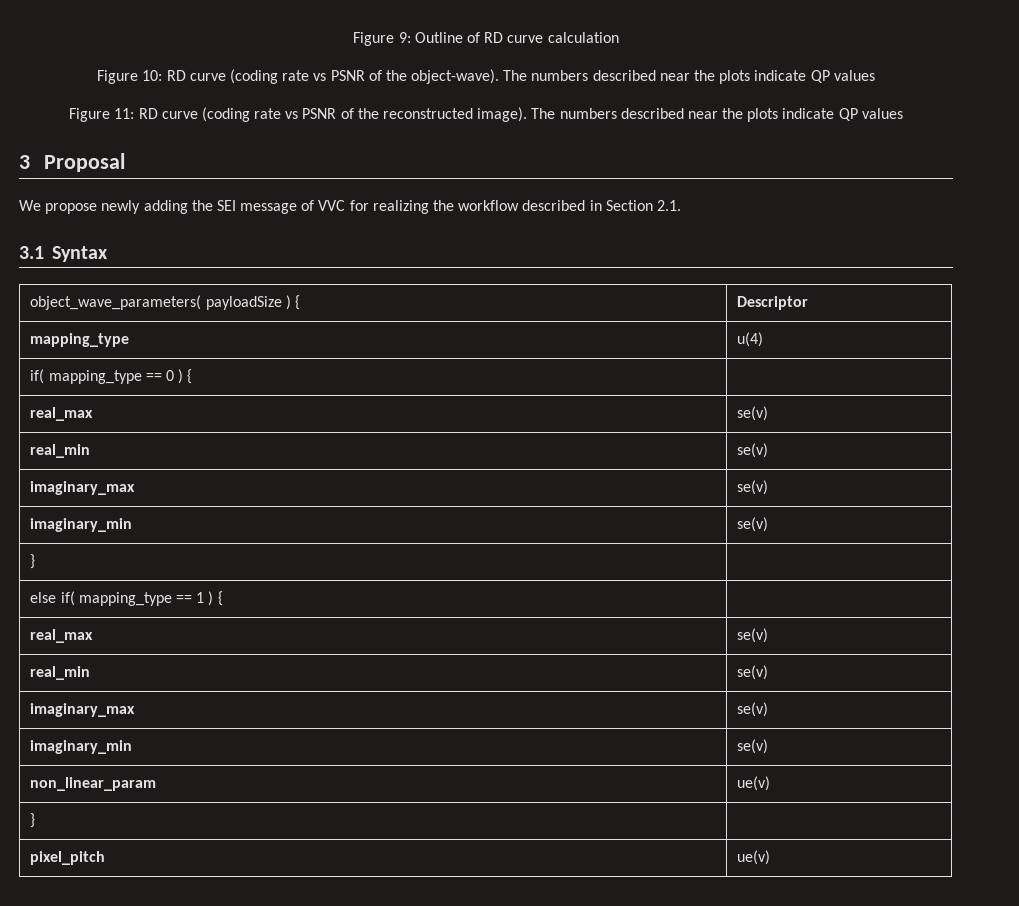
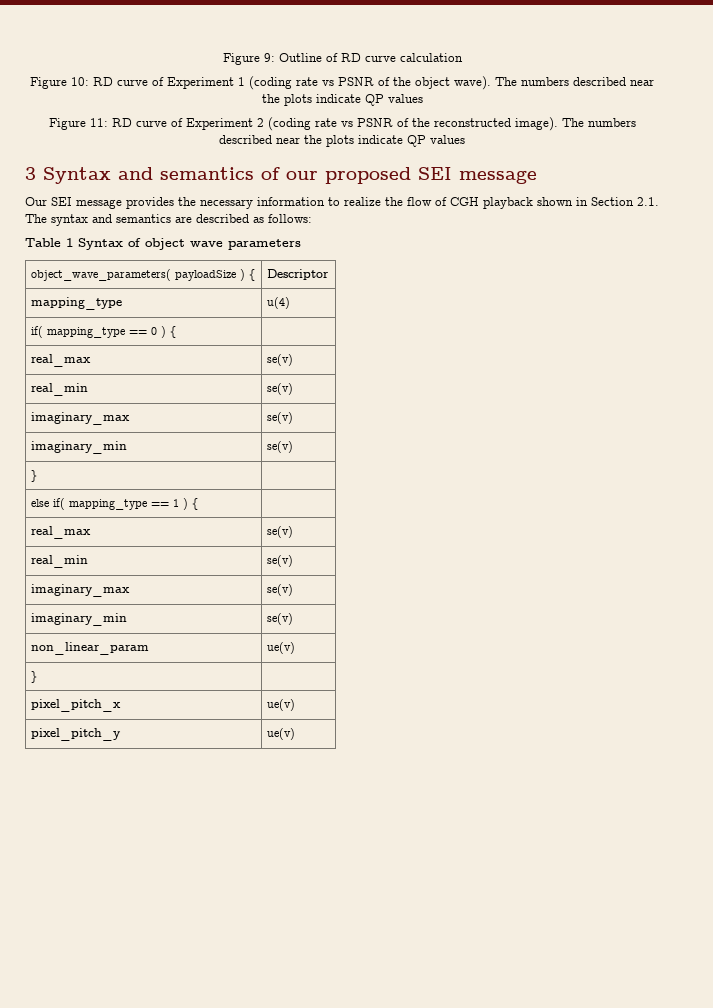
[229,69,500,84] (coding rate vs PSNR of the object-wave). -> [152,76,491,90] of Experiment 1 (coding rate vs PSNR of the object wave).
(198, 115) none -> [170,118,264,130] of Experiment 2
[44,153,126,172] [19,200,681,214] [19,246,108,262] Proposal // We propose newly adding the SEI message of VVC for realizing the workflow described in Section 2.1. // 3.1 Syntax -> [42,167,537,184] [25,197,659,209] [25,214,312,226] [25,238,301,250] Syntax and semantics of our proposed SEI message // Our SEI message provides the necessary information to realize the flow of CGH playback shown in Section 2.1. The syntax and semantics are described as follows: // Table 1 Syntax of object wave parameters
[30,851,106,865] [737,850,771,865] pixel_pitch | ue(v) -> [30,699,121,712] [266,699,295,711] [30,728,121,741] [266,728,295,740] pixel_pitch_x | ue(v) // pixel_pitch_y | ue(v)

